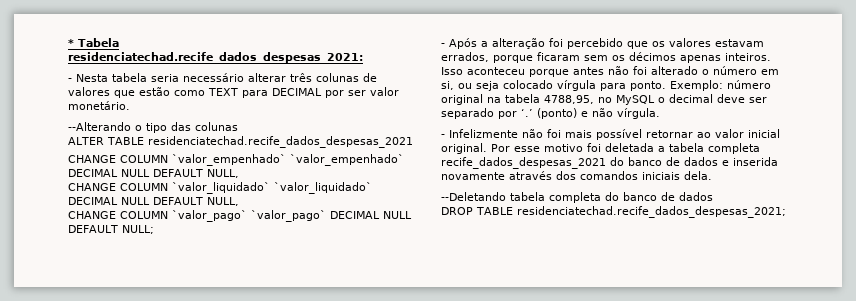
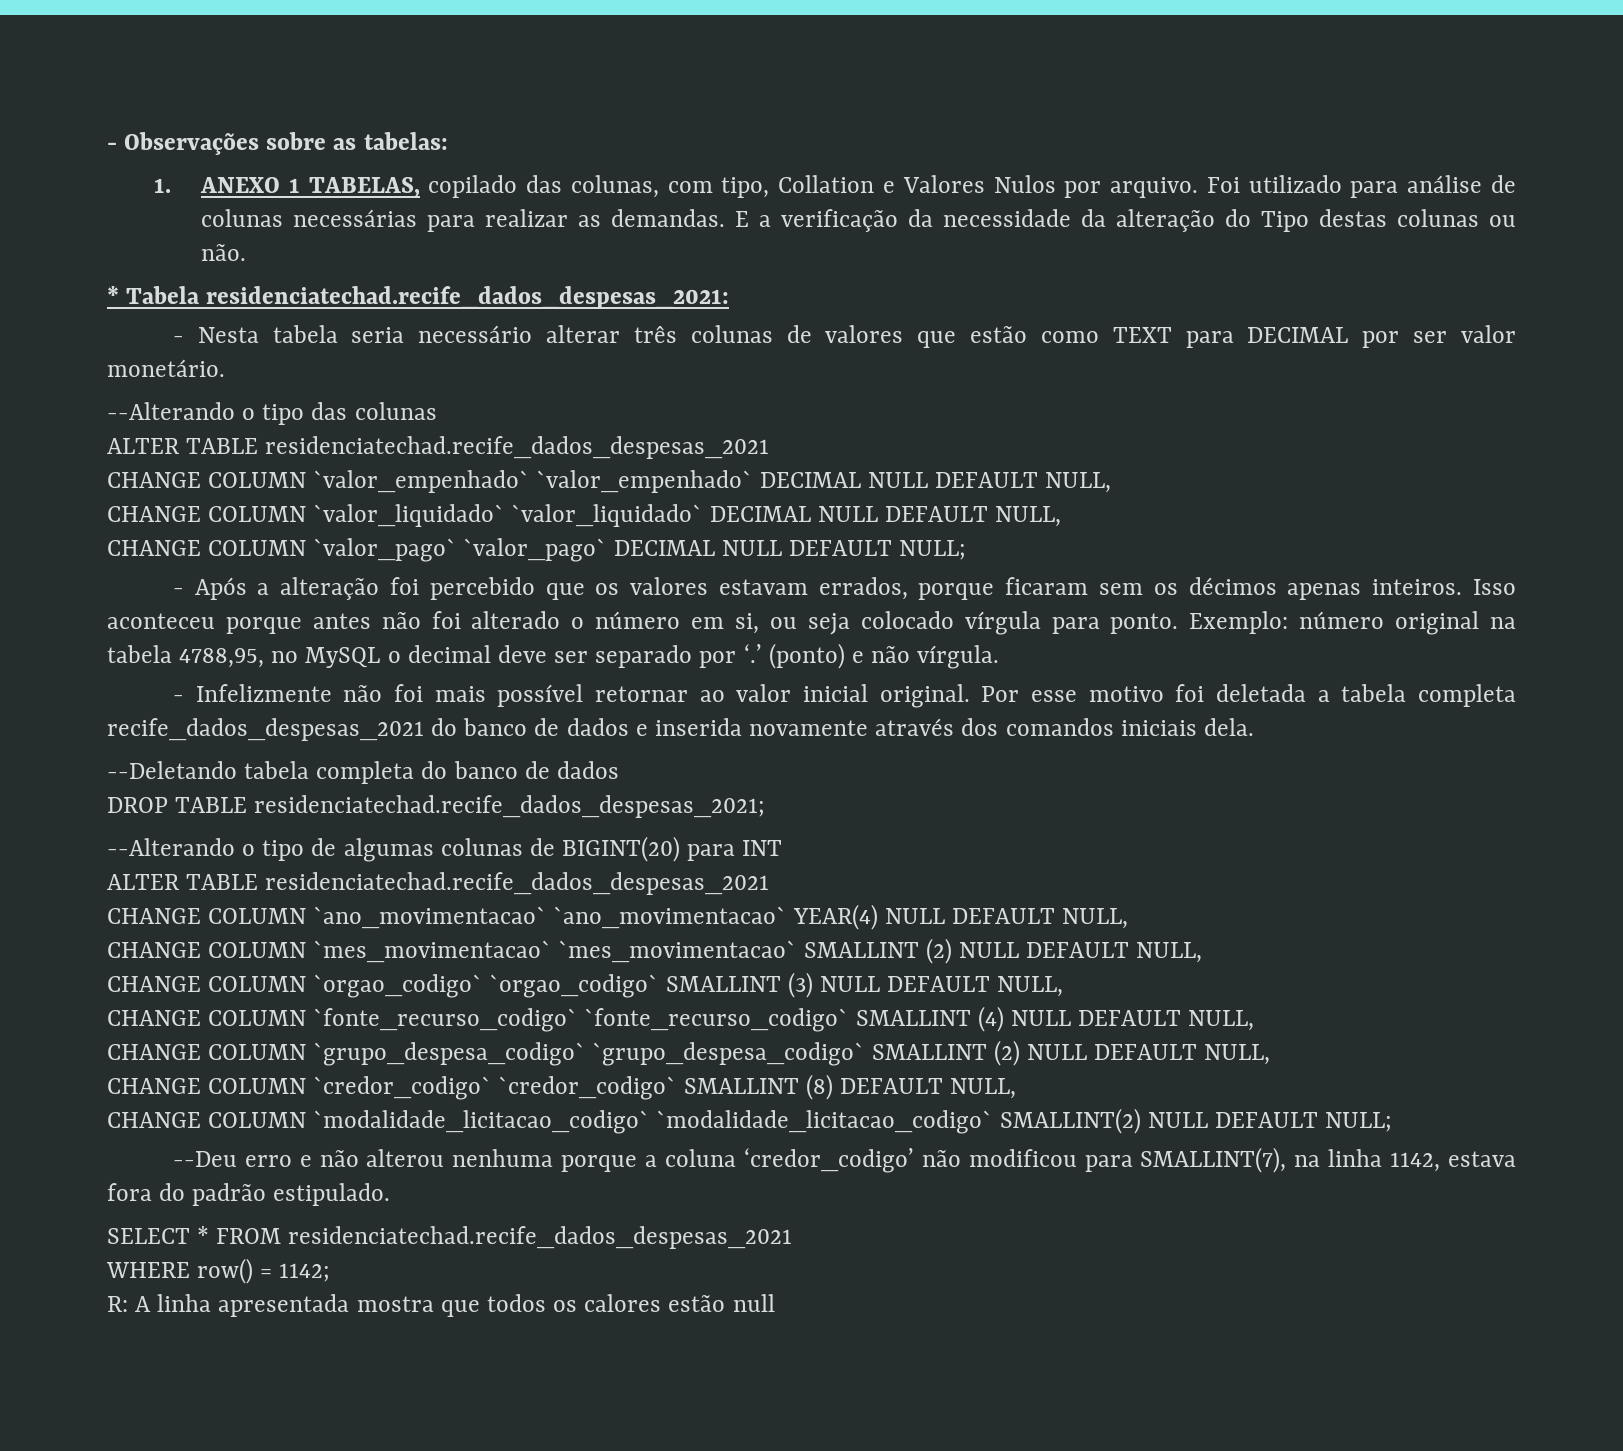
(68, 43) none -> [107,132,448,155] [154,175,1517,198] [201,209,1517,232] [201,244,247,261] - Observações sobre as tabelas: // 1. ANEXO 1 TABELAS, copilado das colunas, com tipo, Collation e Valores Nulos por arquivo. Foi utilizado para análise de colunas necessárias para realizar as demandas. E a verificação da necessidade da alteração do Tipo destas colunas ou não. //
(786, 212) none -> [107,836,783,862] [107,872,770,895] [107,904,1129,930] [107,938,1203,964] [107,972,1064,998] [107,1006,1255,1032] [107,1040,1271,1066] [107,1074,1017,1100] [107,1108,1393,1134] [172,1147,1517,1173] [107,1183,391,1206] [107,1226,793,1249] [106,1258,331,1284] [107,1294,775,1317] // --Alterando o tipo de algumas colunas de BIGINT(20) para INT // ALTER TABLE residenciatechad.recife_dados_despesas_2021 // CHANGE COLUMN `ano_movimentacao` `ano_movimentacao` YEAR(4) NULL DEFAULT NULL, // CHANGE COLUMN `mes_movimentacao` `mes_movimentacao` SMALLINT (2) NULL DEFAULT NULL, // CHANGE COLUMN `orgao_codigo` `orgao_codigo` SMALLINT (3) NULL DEFAULT NULL, // CHANGE COLUMN `fonte_recurso_codigo` `fonte_recurso_codigo` SMALLINT (4) NULL DEFAULT NULL, // CHANGE COLUMN `grupo_despesa_codigo` `grupo_despesa_codigo` SMALLINT (2) NULL DEFAULT NULL, // CHANGE COLUMN `credor_codigo` `credor_codigo` SMALLINT (8) DEFAULT NULL, // CHANGE COLUMN `modalidade_licitacao_codigo` `modalidade_licitacao_codigo` SMALLINT(2) NULL DEFAULT NULL; // --Deu erro e não alterou nenhuma porque a coluna ‘credor_codigo’ não modificou para SMALLINT(7), na linha 1142, estava fora do padrão estipulado. // SELECT * FROM residenciatechad.recife_dados_despesas_2021 // WHERE row() = 1142; // R: A linha apresentada mostra que todos os calores estão null

